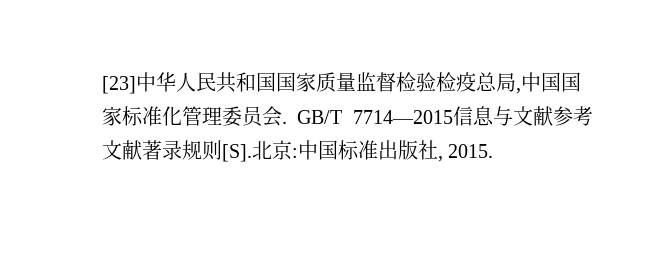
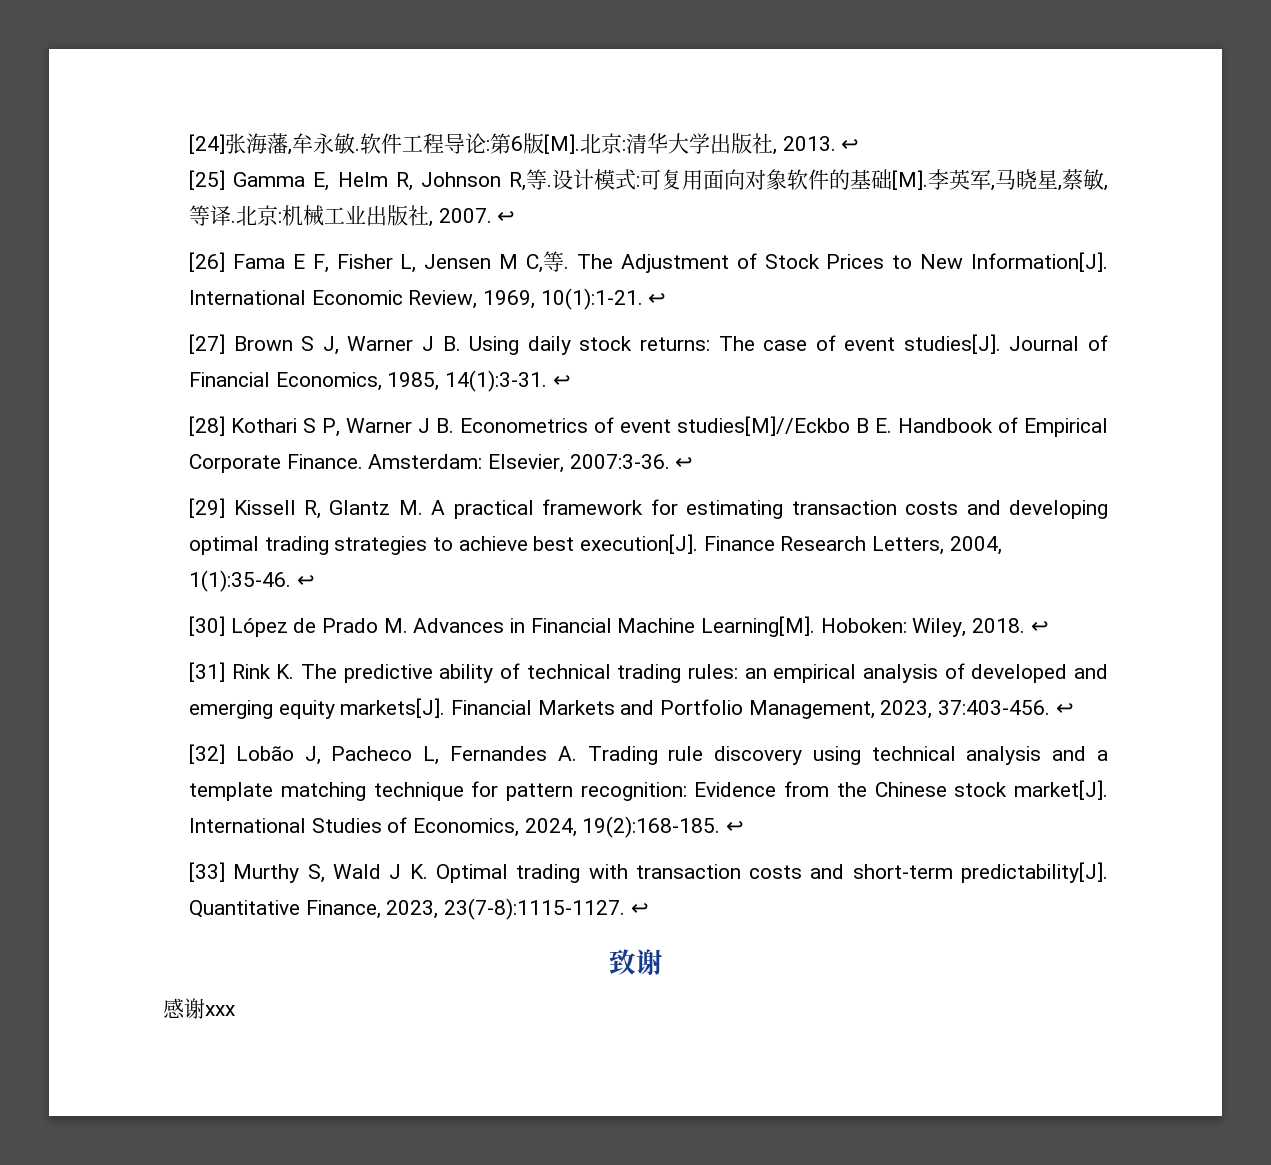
[101,72,581,94] [101,106,593,127] [101,140,493,162] [23]中华人民共和国国家质量监督检验检疫总局,中国国家标准化管理委员会. GB/T 7714—2015信息与文献参考文献著录规则[S].北京:中国标准出版社, 2015. -> [189,133,860,155] [189,169,1108,191] [189,205,516,227] [189,251,1108,273] [189,288,667,310] [189,334,1108,355] [189,370,571,392] [189,416,1108,437] [189,454,694,473] [189,498,1108,519] [189,534,1002,555] [189,570,315,592] [189,616,1049,637] [189,662,1108,683] [189,698,1074,719] [189,744,1109,765] [189,780,1108,801] [189,816,745,838] [189,862,1108,883] [189,898,649,920] [608,949,663,975] [163,998,235,1019] [24]张海藩,牟永敏.软件工程导论:第6版[M].北京:清华大学出版社, 2013. ↩ // [25] Gamma E, Helm R, Johnson R,等.设计模式:可复用面向对象软件的基础[M].李英军,马晓星,蔡敏,等译.北京:机械工业出版社, 2007. ↩ // [26] Fama E F, Fisher L, Jensen M C,等. The Adjustment of Stock Prices to New Information[J]. International Economic Review, 1969, 10(1):1-21. ↩ // [27] Brown S J, Warner J B. Using daily stock returns: The case of event studies[J]. Journal of Financial Economics, 1985, 14(1):3-31. ↩ // [28] Kothari S P, Warner J B. Econometrics of event studies[M]//Eckbo B E. Handbook of Empirical Corporate Finance. Amsterdam: Elsevier, 2007:3-36. ↩ // [29] Kissell R, Glantz M. A practical framework for estimating transaction costs and developing optimal trading strategies to achieve best execution[J]. Finance Research Letters, 2004, 1(1):35-46. ↩ // [30] López de Prado M. Advances in Financial Machine Learning[M]. Hoboken: Wiley, 2018. ↩ // [31] Rink K. The predictive ability of technical trading rules: an empirical analysis of developed and emerging equity markets[J]. Financial Markets and Portfolio Management, 2023, 37:403-456. ↩ // [32] Lobão J, Pacheco L, Fernandes A. Trading rule discovery using technical analysis and a template matching technique for pattern recognition: Evidence from the Chinese stock market[J]. International Studies of Economics, 2024, 19(2):168-185. ↩ // [33] Murthy S, Wald J K. Optimal trading with transaction costs and short-term predictability[J]. Quantitative Finance, 2023, 23(7-8):1115-1127. ↩ // 致谢 // 感谢xxx

